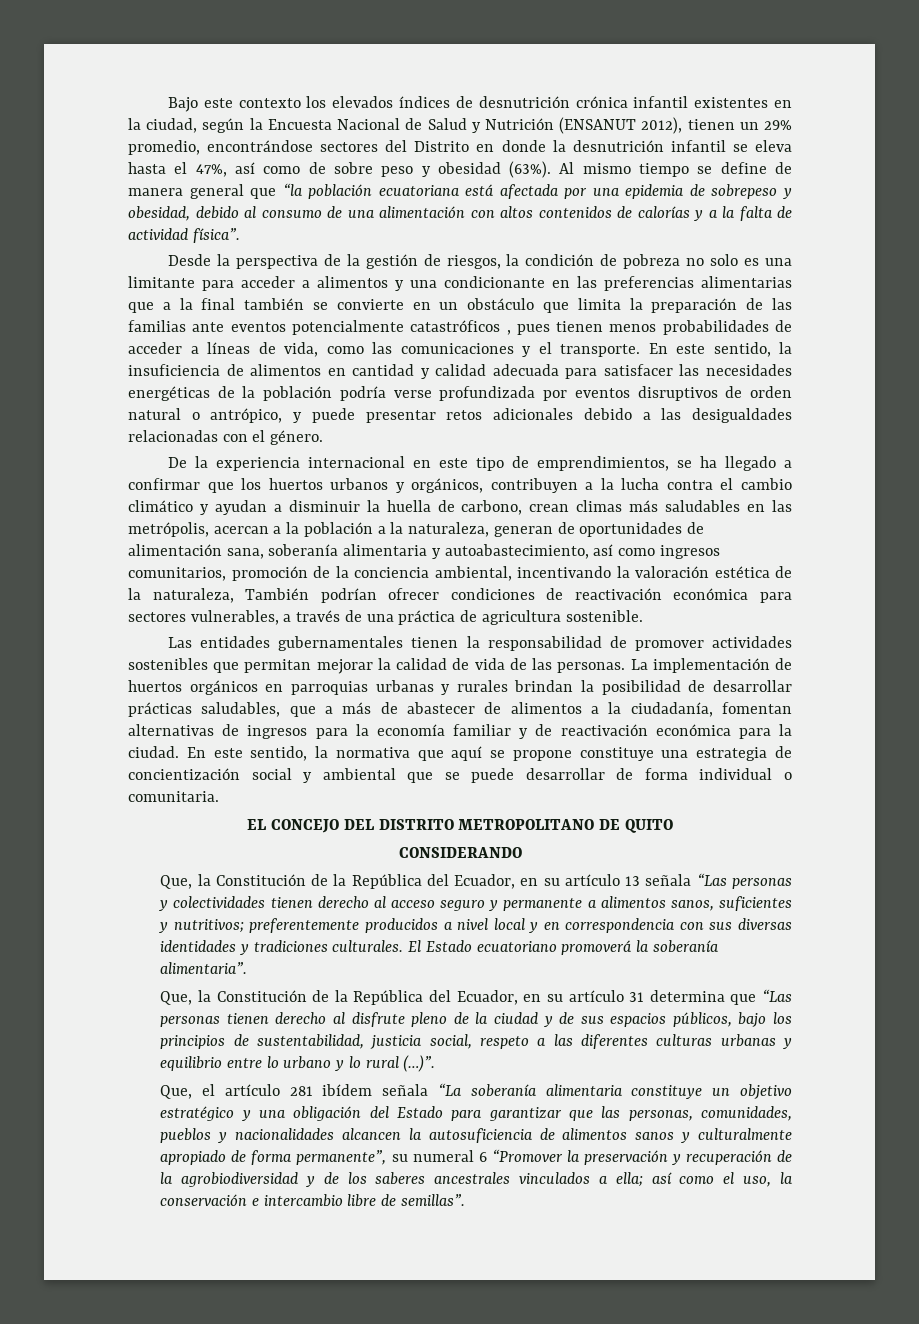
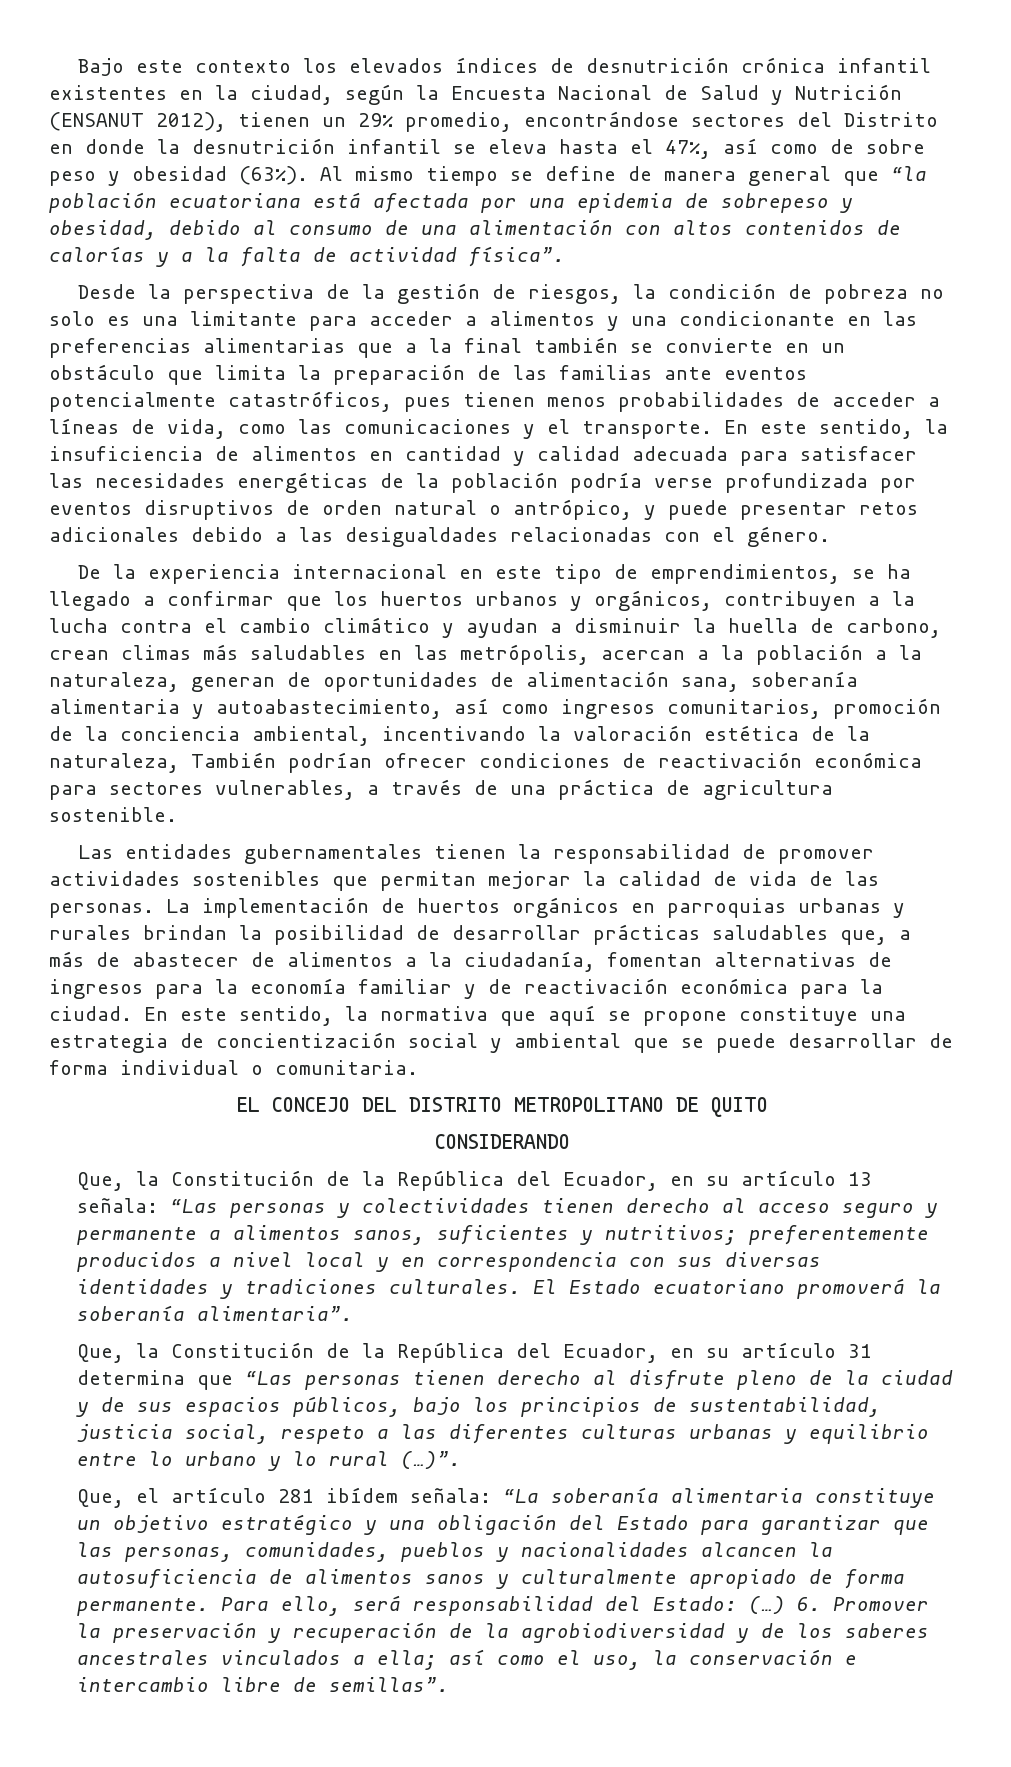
[410,320,511,335] catastróficos , -> [228,391,392,412] catastróficos,
[201,702,316,717] saludables, que -> [712,925,887,945] saludables que,
[645,874,692,886] señala -> [76,1198,158,1213] señala:
[382,1084,429,1096] señala -> [409,1488,491,1503] señala:
[296,1149,563,1165] permanente”, su numeral 6 “Promover -> [76,1595,929,1616] permanente. Para ello, será responsabilidad del Estado: (…) 6. Promover

